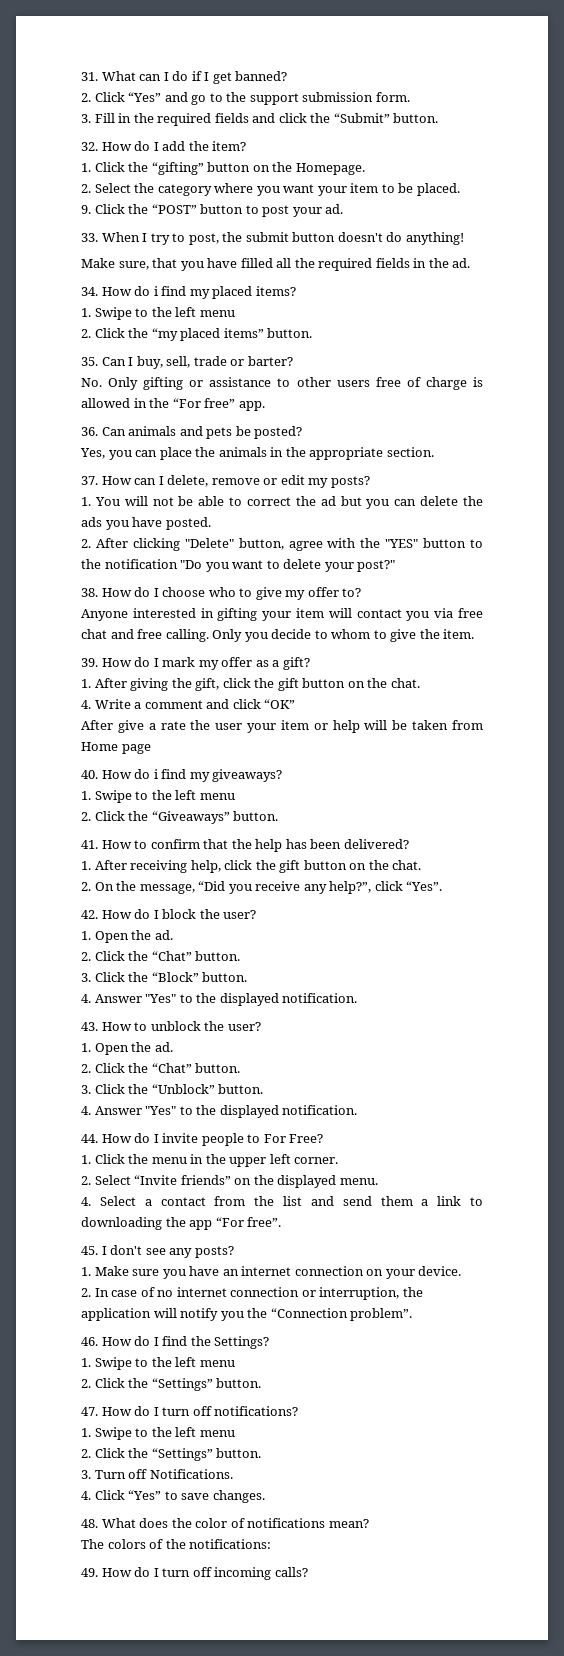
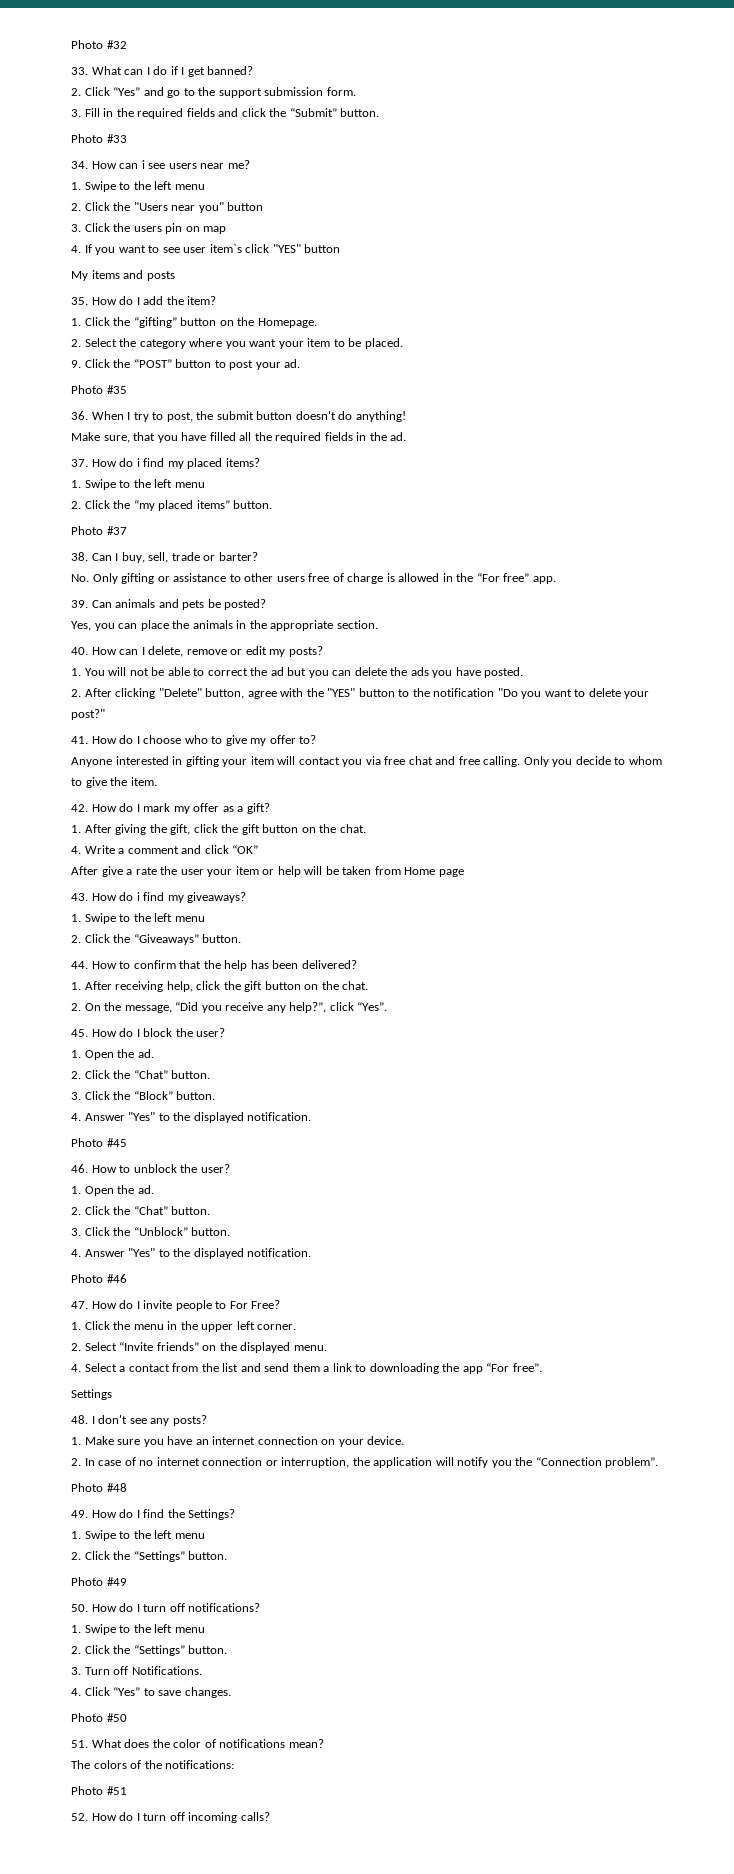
[81,72,98,81] 31. -> [71,40,127,49] [71,67,88,75] Photo #32 // 33.
[81,142,98,151] 32. -> [71,134,127,143] [71,160,250,169] [71,181,205,192] [71,202,264,213] [71,223,227,234] [71,244,341,255] [71,270,175,281] [71,297,88,305] Photo #33 // 34. How can i see users near me? // 1. Swipe to the left menu // 2. Click the "Users near you" button // 3. Click the users pin on map // 4. If you want to see user item`s click "YES" button // My items and posts // 35.
[81,233,98,242] 33. -> [71,385,127,394] [71,411,88,420] Photo #35 // 36.
[81,287,98,296] 34. -> [71,459,88,467] 37.
[81,357,98,366] 35. -> [71,526,127,535] [71,552,88,561] Photo #37 // 38.
[81,427,98,436] 36. -> [71,600,88,608] 39.
[81,476,98,485] 37. -> [71,647,88,655] 40.
[81,588,98,597] 38. -> [71,736,88,744] 41.
[81,658,98,667] 39. -> [71,804,88,812] 42.
[81,770,98,779] 40. -> [71,893,88,901] 43.
[81,840,98,849] 41. -> [71,961,88,969] 44.
[81,910,98,919] 42. -> [71,1029,88,1037] 45.
[81,1022,98,1031] 43. -> [71,1138,127,1147] [71,1164,88,1173] Photo #45 // 46.
[81,1134,98,1143] 44. -> [71,1274,127,1283] [71,1301,88,1309] Photo #46 // 47.
[81,1246,98,1255] 45. -> [71,1389,112,1400] [71,1415,88,1424] Settings // 48.
[81,1337,98,1346] 46. -> [71,1483,127,1492] [71,1510,88,1518] Photo #48 // 49.
[81,1407,98,1416] 47. -> [71,1577,127,1586] [71,1604,88,1612] Photo #49 // 50.
[81,1519,98,1528] 48. -> [71,1713,127,1722] [71,1740,88,1748] Photo #50 // 51.
[81,1568,98,1577] 49. -> [71,1786,127,1795] [71,1813,88,1821] Photo #51 // 52.

